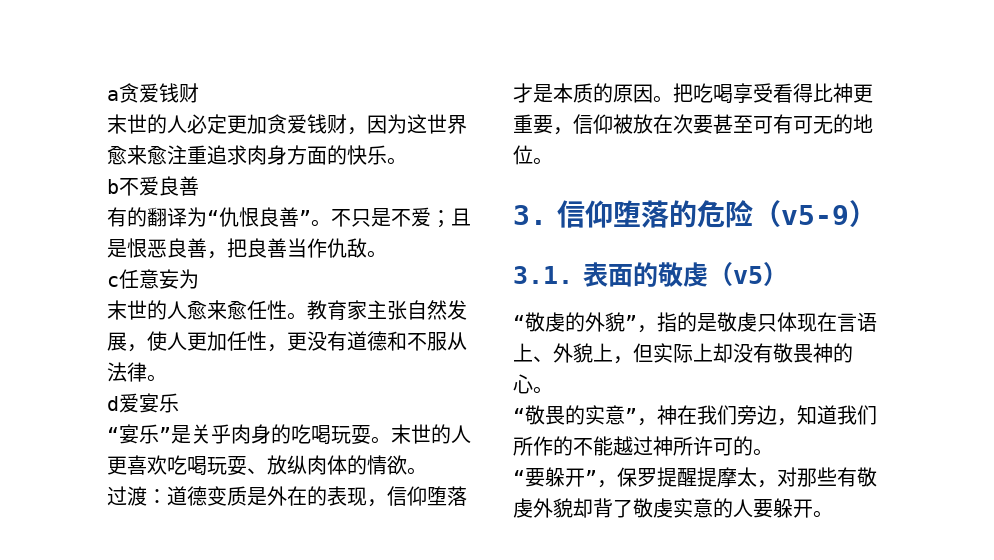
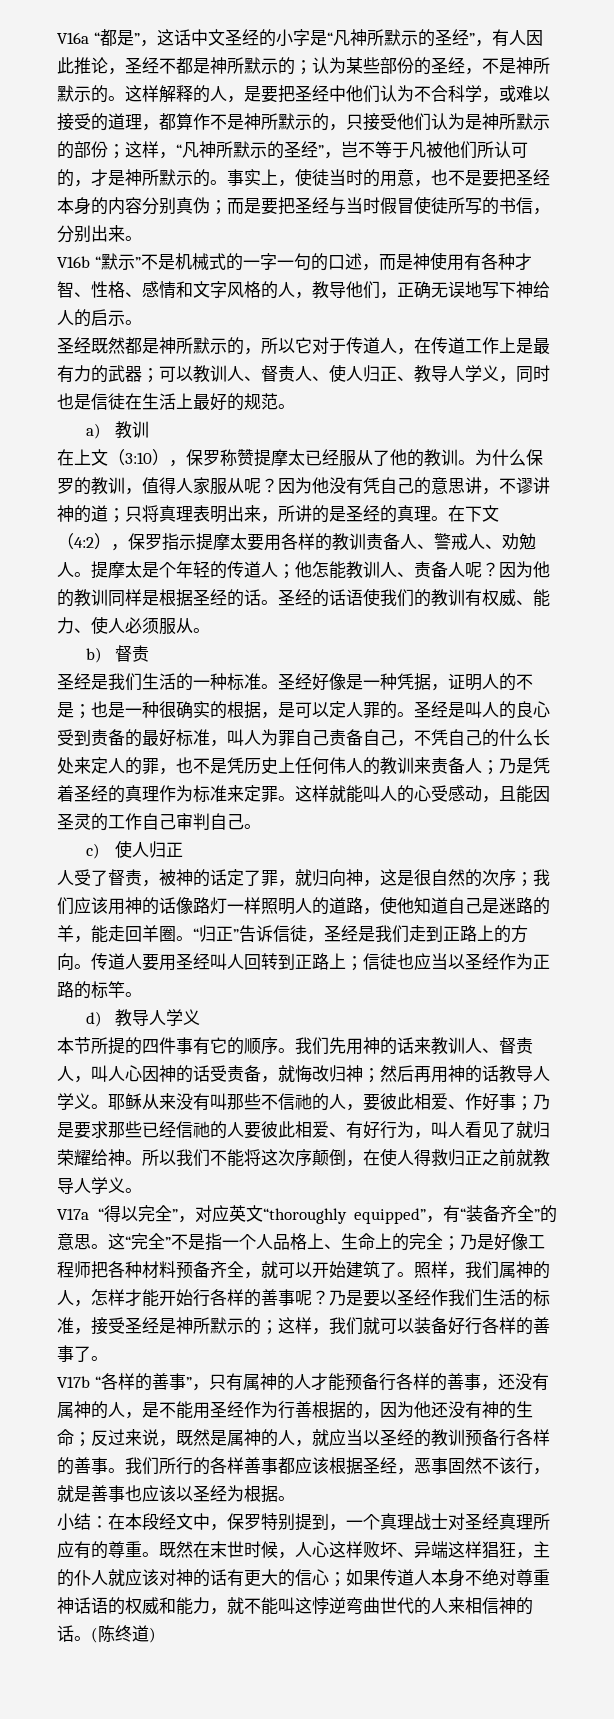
[107,83,199,103] [107,114,467,135] [107,145,407,165] [107,176,199,196] [107,207,471,228] [107,238,387,259] [107,269,199,289] [107,300,467,320] [107,331,467,352] [107,362,167,382] [107,393,179,413] [107,424,471,445] [107,455,427,476] [107,486,467,507] [513,83,873,104] [513,114,873,135] [513,145,553,165] [513,200,877,228] [513,262,788,287] [513,312,877,333] [513,343,853,364] [513,374,553,394] [513,405,877,426] [513,436,773,456] [513,467,877,488] [513,498,833,518] a贪爱钱财 // 末世的人必定更加贪爱钱财，因为这世界愈来愈注重追求肉身方面的快乐。 // b不爱良善 // 有的翻译为“仇恨良善”。不只是不爱；且是恨恶良善，把良善当作仇敌。 // c任意妄为 // 末世的人愈来愈任性。教育家主张自然发展，使人更加任性，更没有道德和不服从法律。 // d爱宴乐 // “宴乐”是关乎肉身的吃喝玩耍。末世的人更喜欢吃喝玩耍、放纵肉体的情欲。 // 过渡：道德变质是外在的表现，信仰堕落才是本质的原因。把吃喝享受看得比神更重要，信仰被放在次要甚至可有可无的地位。 // 3.信仰堕落的危险（v5-9） // 3.1.表面的敬虔（v5） // “敬虔的外貌”，指的是敬虔只体现在言语上、外貌上，但实际上却没有敬畏神的心。 // “敬畏的实意”，神在我们旁边，知道我们所作的不能越过神所许可的。 // “要躲开”，保罗提醒提摩太，对那些有敬虔外貌却背了敬虔实意的人要躲开。 -> [57,29,543,47] [57,57,550,75] [57,85,550,103] [57,113,550,131] [57,141,528,159] [57,168,550,187] [57,196,550,215] [57,225,142,243] [57,252,532,271] [57,281,550,299] [57,309,142,327] [57,337,550,355] [57,364,550,383] [57,393,295,411] [86,421,150,439] [57,449,543,467] [57,477,550,495] [57,505,499,523] [57,533,536,551] [57,561,550,579] [57,588,550,607] [57,616,210,635] [86,645,150,663] [57,673,533,691] [57,701,550,719] [57,729,550,747] [57,757,550,775] [57,785,550,803] [57,813,261,831] [86,840,184,859] [57,869,550,887] [57,896,550,915] [57,925,528,943] [57,953,550,971] [57,981,142,999] [86,1009,201,1027] [57,1037,533,1055] [57,1065,550,1083] [57,1093,550,1111] [57,1121,550,1139] [57,1148,550,1167] [57,1177,142,1194] [57,1205,557,1224] [57,1233,545,1251] [57,1261,550,1279] [57,1289,550,1307] [57,1317,550,1335] [57,1345,108,1362] [57,1373,549,1391] [57,1401,533,1419] [57,1429,550,1447] [57,1457,550,1475] [57,1485,295,1503] [57,1513,550,1531] [57,1541,550,1559] [57,1569,550,1587] [57,1597,533,1615] [57,1625,156,1643] V16a “都是”，这话中文圣经的小字是“凡神所默示的圣经”，有人因此推论，圣经不都是神所默示的；认为某些部份的圣经，不是神所默示的。这样解释的人，是要把圣经中他们认为不合科学，或难以接受的道理，都算作不是神所默示的，只接受他们认为是神所默示的部份；这样，“凡神所默示的圣经”，岂不等于凡被他们所认可的，才是神所默示的。事实上，使徒当时的用意，也不是要把圣经本身的内容分别真伪；而是要把圣经与当时假冒使徒所写的书信，分别出来。 // V16b “默示”不是机械式的一字一句的口述，而是神使用有各种才智、性格、感情和文字风格的人，教导他们，正确无误地写下神给人的启示。 // 圣经既然都是神所默示的，所以它对于传道人，在传道工作上是最有力的武器；可以教训人、督责人、使人归正、教导人学义，同时也是信徒在生活上最好的规范。 // a)教训 // 在上文（3:10），保罗称赞提摩太已经服从了他的教训。为什么保罗的教训，值得人家服从呢？因为他没有凭自己的意思讲，不谬讲神的道；只将真理表明出来，所讲的是圣经的真理。在下文（4:2），保罗指示提摩太要用各样的教训责备人、警戒人、劝勉人。提摩太是个年轻的传道人；他怎能教训人、责备人呢？因为他的教训同样是根据圣经的话。圣经的话语使我们的教训有权威、能力、使人必须服从。 // b)督责 // 圣经是我们生活的一种标准。圣经好像是一种凭据，证明人的不是；也是一种很确实的根据，是可以定人罪的。圣经是叫人的良心受到责备的最好标准，叫人为罪自己责备自己，不凭自己的什么长处来定人的罪，也不是凭历史上任何伟人的教训来责备人；乃是凭着圣经的真理作为标准来定罪。这样就能叫人的心受感动，且能因圣灵的工作自己审判自己。 // c)使人归正 // 人受了督责，被神的话定了罪，就归向神，这是很自然的次序；我们应该用神的话像路灯一样照明人的道路，使他知道自己是迷路的羊，能走回羊圈。“归正”告诉信徒，圣经是我们走到正路上的方向。传道人要用圣经叫人回转到正路上；信徒也应当以圣经作为正路的标竿。 // d)教导人学义 // 本节所提的四件事有它的顺序。我们先用神的话来教训人、督责人，叫人心因神的话受责备，就悔改归神；然后再用神的话教导人学义。耶稣从来没有叫那些不信祂的人，要彼此相爱、作好事；乃是要求那些已经信祂的人要彼此相爱、有好行为，叫人看见了就归荣耀给神。所以我们不能将这次序颠倒，在使人得救归正之前就教导人学义。 // V17a “得以完全”，对应英文“thoroughly equipped”，有“装备齐全”的意思。这“完全”不是指一个人品格上、生命上的完全；乃是好像工程师把各种材料预备齐全，就可以开始建筑了。照样，我们属神的人，怎样才能开始行各样的善事呢？乃是要以圣经作我们生活的标准，接受圣经是神所默示的；这样，我们就可以装备好行各样的善事了。 // V17b “各样的善事”，只有属神的人才能预备行各样的善事，还没有属神的人，是不能用圣经作为行善根据的，因为他还没有神的生命；反过来说，既然是属神的人，就应当以圣经的教训预备行各样的善事。我们所行的各样善事都应该根据圣经，恶事固然不该行，就是善事也应该以圣经为根据。 // 小结：在本段经文中，保罗特别提到，一个真理战士对圣经真理所应有的尊重。既然在末世时候，人心这样败坏、异端这样猖狂，主的仆人就应该对神的话有更大的信心；如果传道人本身不绝对尊重神话语的权威和能力，就不能叫这悖逆弯曲世代的人来相信神的话。(陈终道)

